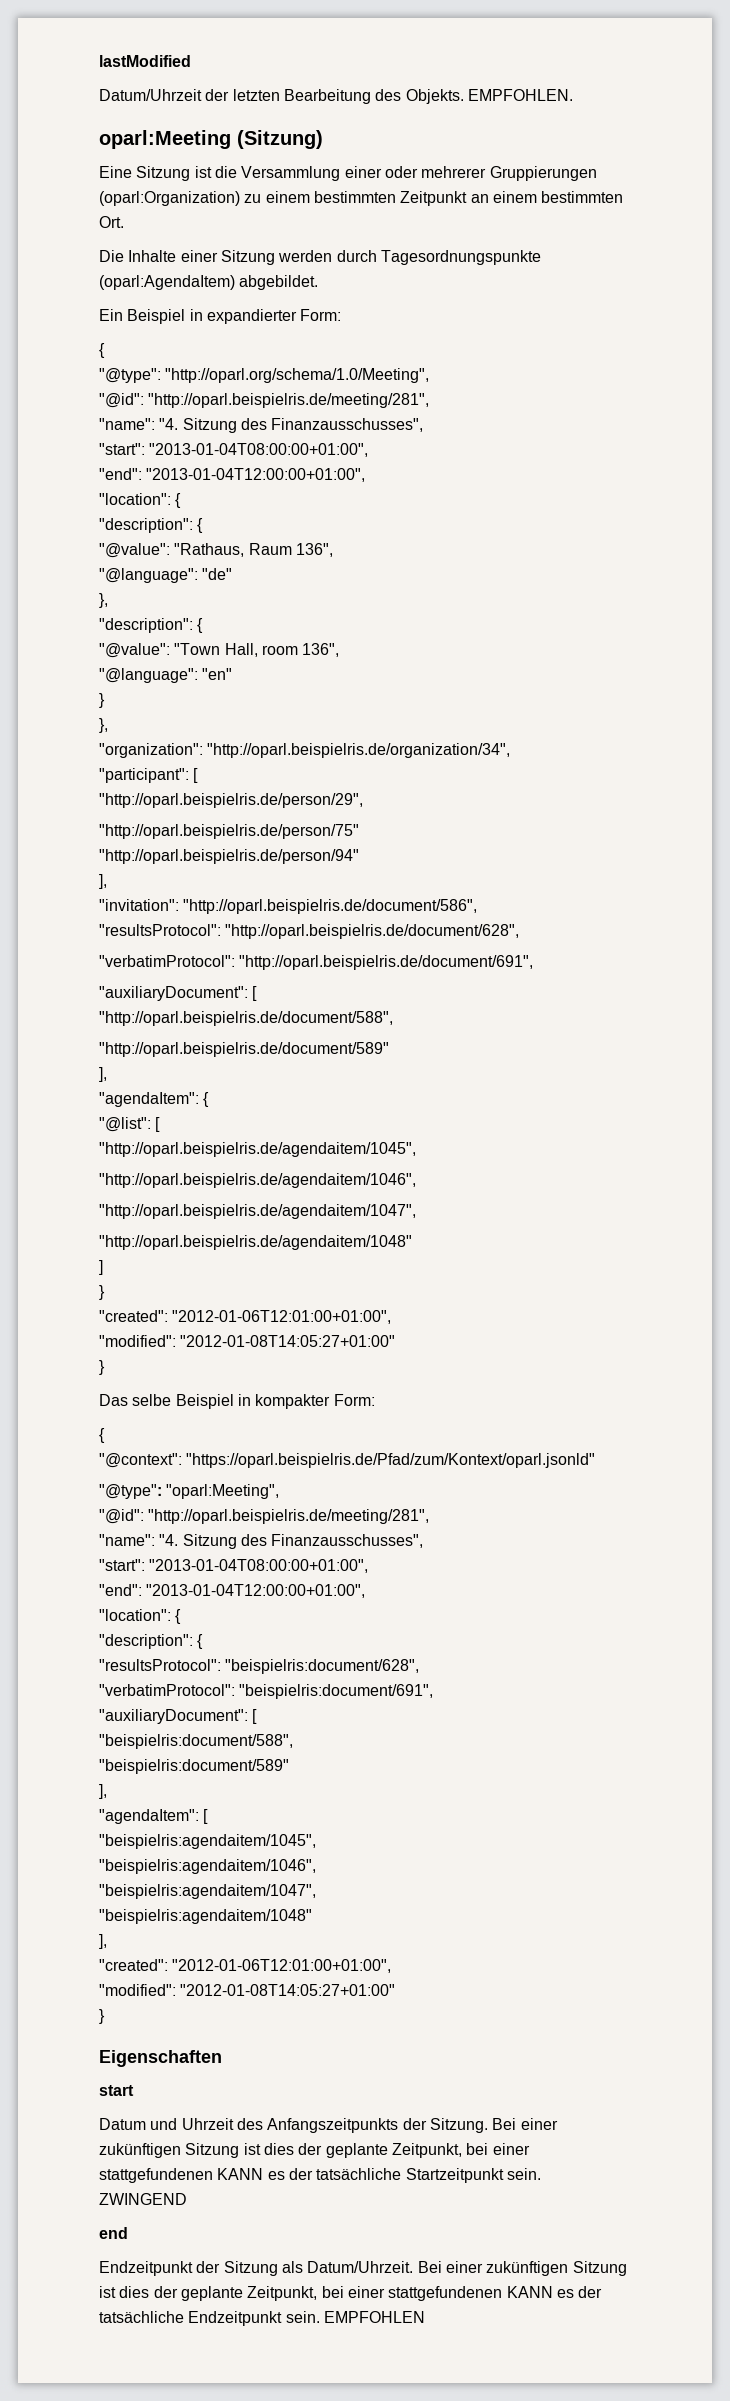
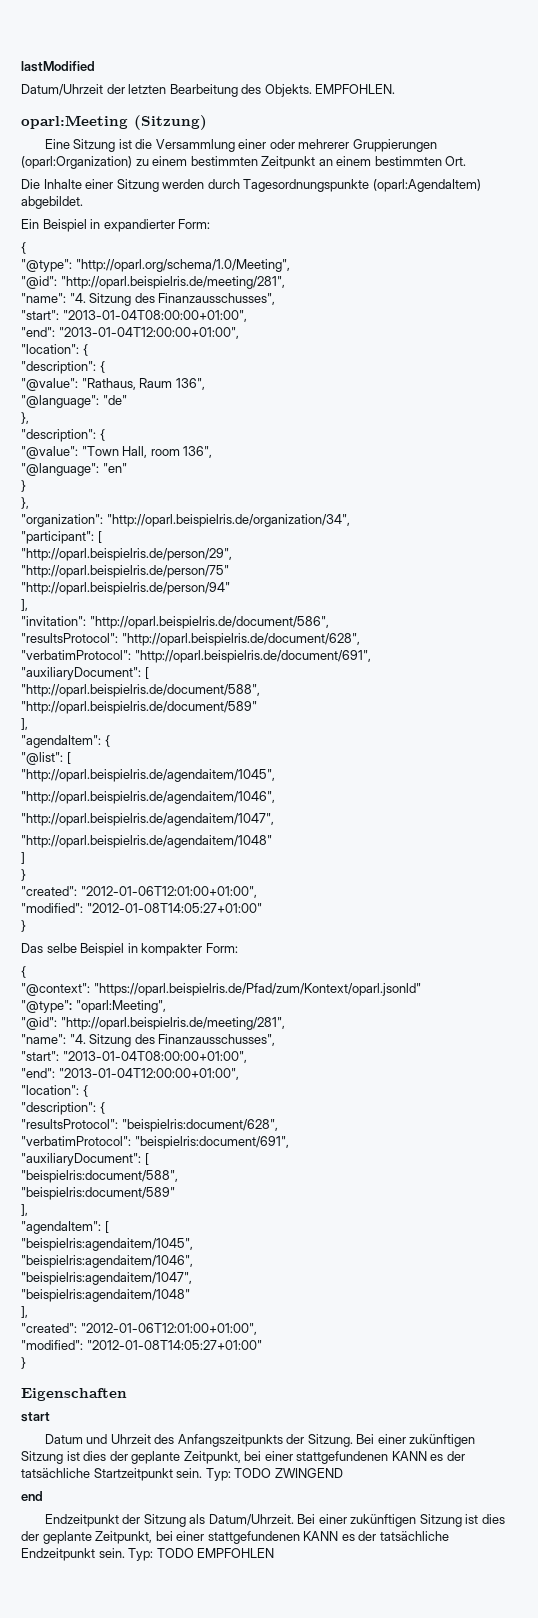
(541, 2174) none -> [205,1468,272,1481] Typ: TODO
(320, 2317) none -> [128,1548,194,1561] Typ: TODO

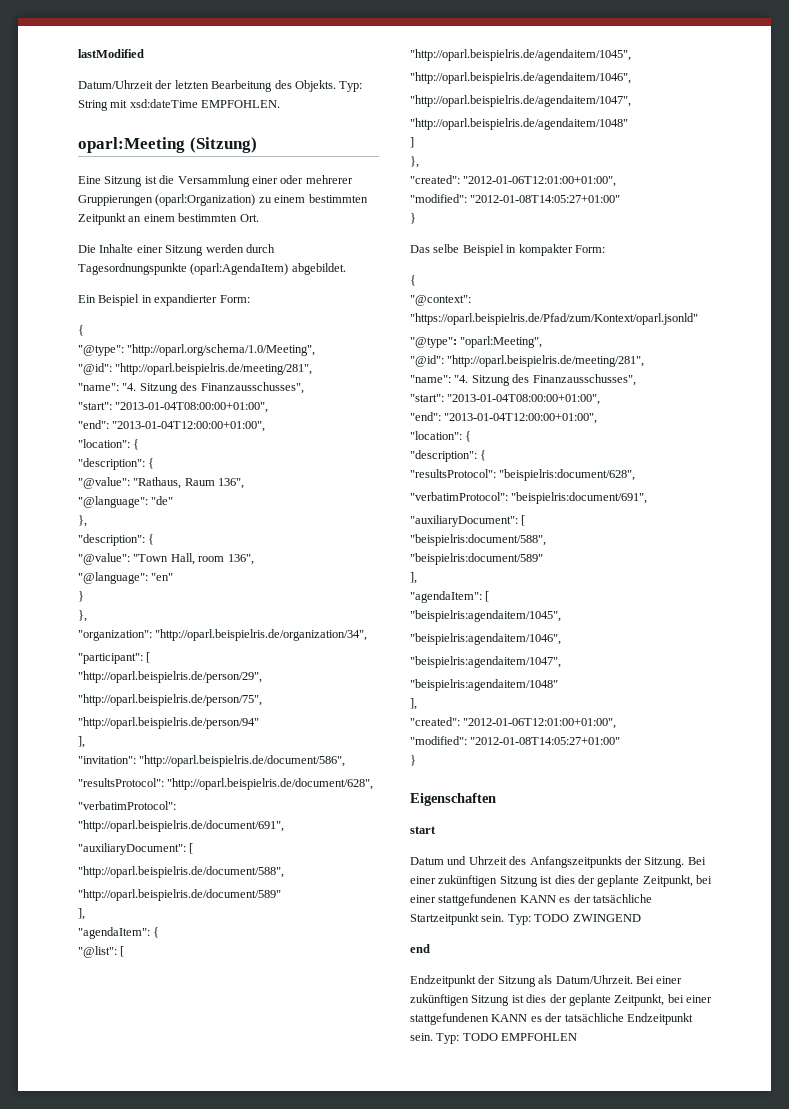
(312, 90) none -> [339,81,363,92] [78,99,198,111] Typ: String mit xsd:dateTime
[21,565,229,578] "http://oparl.beispielris.de/person/75" -> [78,694,262,706] "http://oparl.beispielris.de/person/75",
[21,869,26,881] } -> [410,156,419,168] },

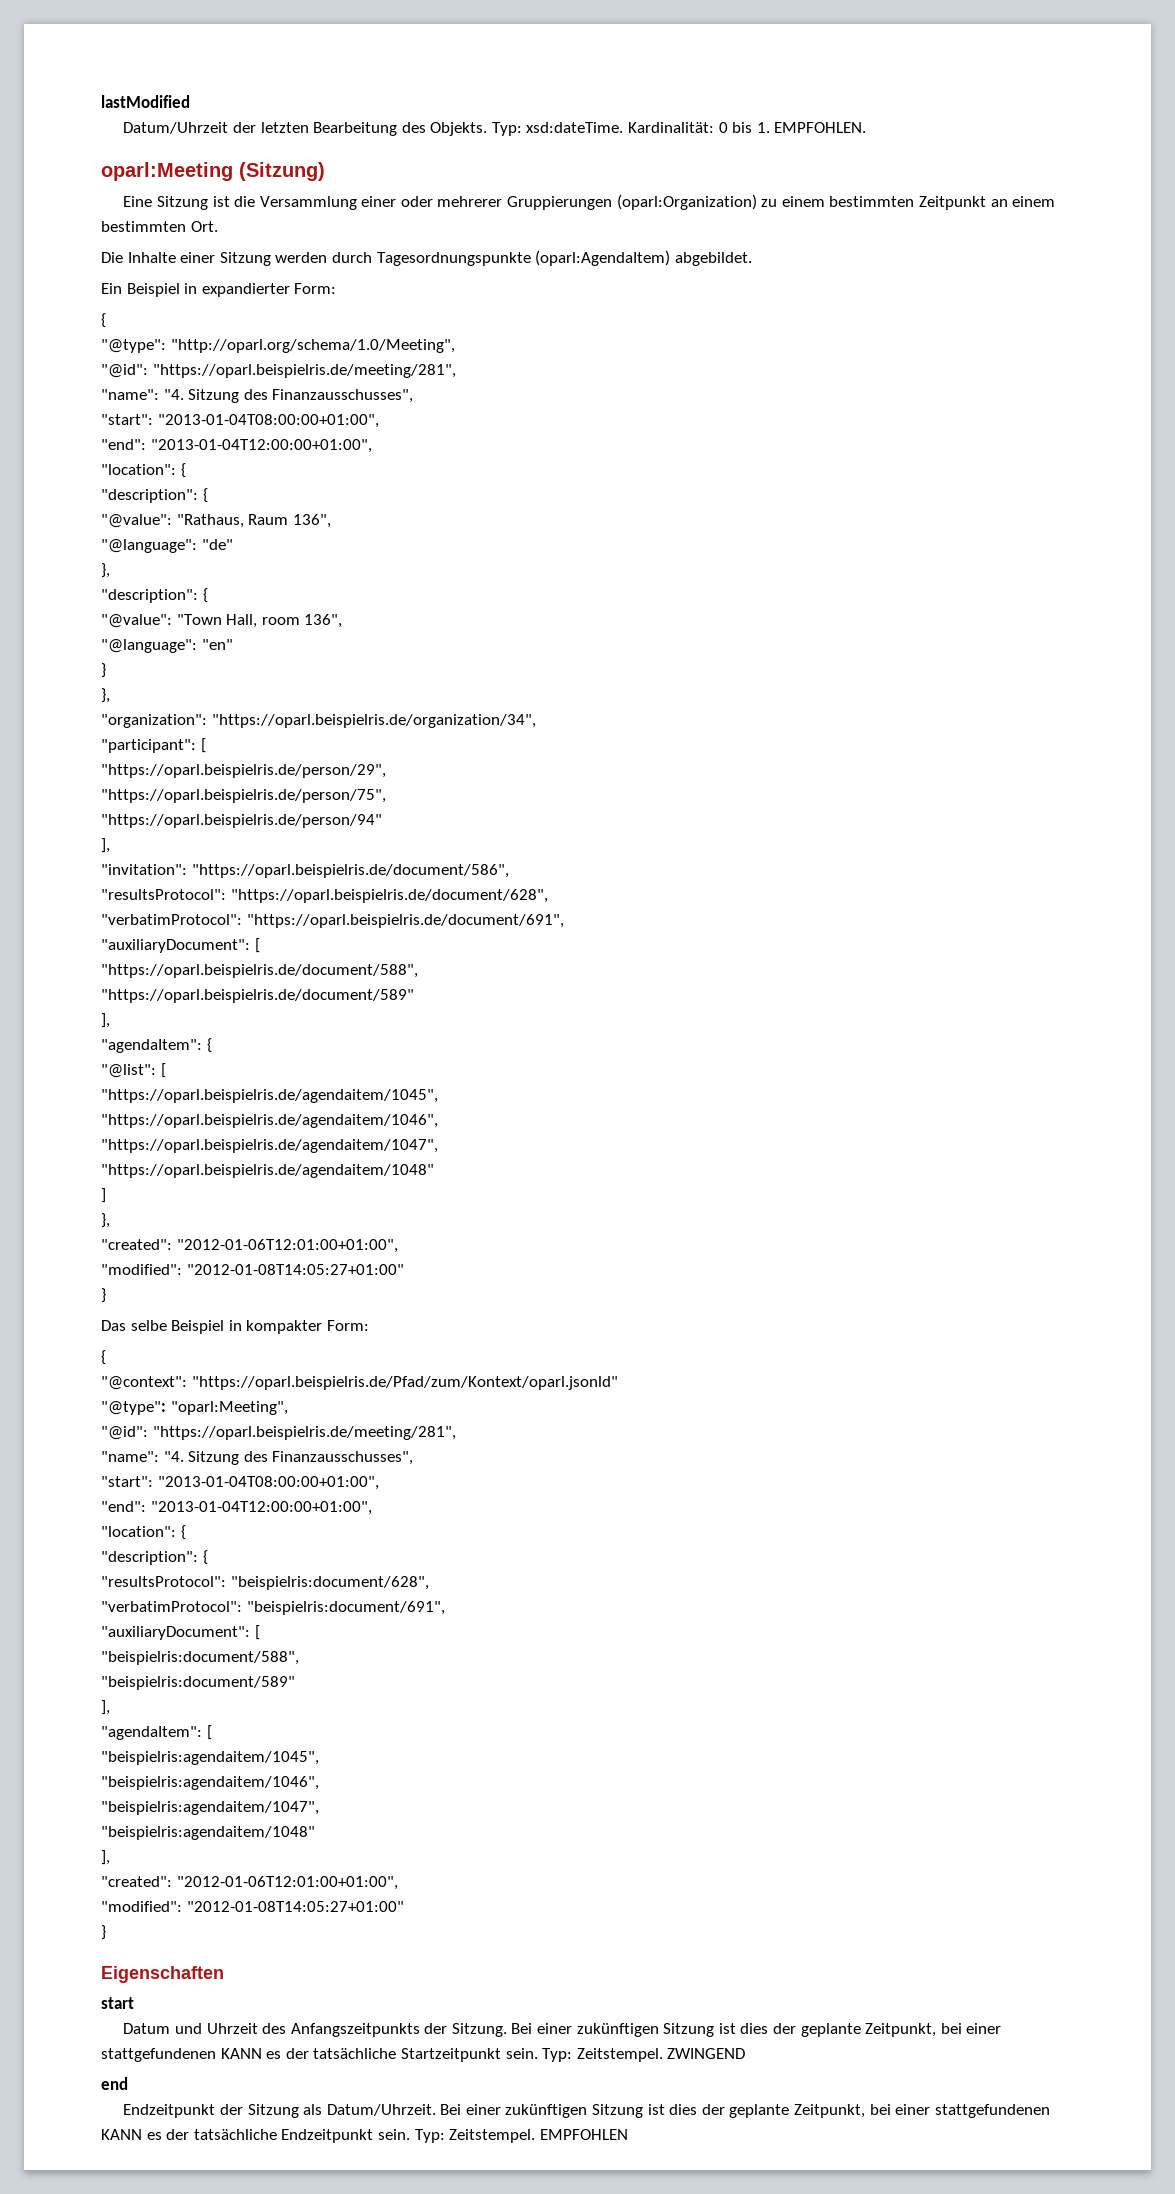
[78,99,198,111] String mit xsd:dateTime -> [526,122,770,133] xsd:dateTime. Kardinalität: 0 bis 1.
[115,363,313,375] "http://oparl.beispielris.de/meeting/281", -> [152,364,456,378] "https://oparl.beispielris.de/meeting/281",
[155,629,368,641] "http://oparl.beispielris.de/organization/34", -> [211,714,536,728] "https://oparl.beispielris.de/organization/34",
[78,671,262,683] [78,694,262,706] [78,717,259,729] "http://oparl.beispielris.de/person/29", // "http://oparl.beispielris.de/person/75", // "http://oparl.beispielris.de/person/94" -> [101,764,386,778] [101,789,386,803] [101,814,382,828] "https://oparl.beispielris.de/person/29", // "https://oparl.beispielris.de/person/75", // "https://oparl.beispielris.de/person/94"
[139,755,346,767] [78,778,374,790] [78,801,176,810] [78,820,284,832] [78,843,194,855] [78,866,284,878] [78,889,281,901] "http://oparl.beispielris.de/document/586", // "resultsProtocol": "http://oparl.beispielris.de/document/628", // "verbatimProtocol": "http://oparl.beispielris.de/document/691", // "auxiliaryDocument": [ // "http://oparl.beispielris.de/document/588", // "http://oparl.beispielris.de/document/589" -> [191,864,509,878] [101,889,548,903] [101,914,564,928] [101,938,260,953] [101,964,418,978] [101,989,414,1003] "https://oparl.beispielris.de/document/586", // "resultsProtocol": "https://oparl.beispielris.de/document/628", // "verbatimProtocol": "https://oparl.beispielris.de/document/691", // "auxiliaryDocument": [ // "https://oparl.beispielris.de/document/588", // "https://oparl.beispielris.de/document/589"
[410,49,631,61] [410,72,631,84] [410,95,631,107] [410,118,628,130] "http://oparl.beispielris.de/agendaitem/1045", // "http://oparl.beispielris.de/agendaitem/1046", // "http://oparl.beispielris.de/agendaitem/1047", // "http://oparl.beispielris.de/agendaitem/1048" -> [101,1089,438,1103] [101,1114,438,1128] [101,1139,438,1153] [101,1164,434,1178] "https://oparl.beispielris.de/agendaitem/1045", // "https://oparl.beispielris.de/agendaitem/1046", // "https://oparl.beispielris.de/agendaitem/1047", // "https://oparl.beispielris.de/agendaitem/1048"
[447,355,645,367] "http://oparl.beispielris.de/meeting/281", -> [152,1426,456,1440] "https://oparl.beispielris.de/meeting/281",
[534,914,570,922] TODO -> [576,2048,663,2062] Zeitstempel.
[462,1033,498,1041] TODO -> [449,2129,536,2143] Zeitstempel.

